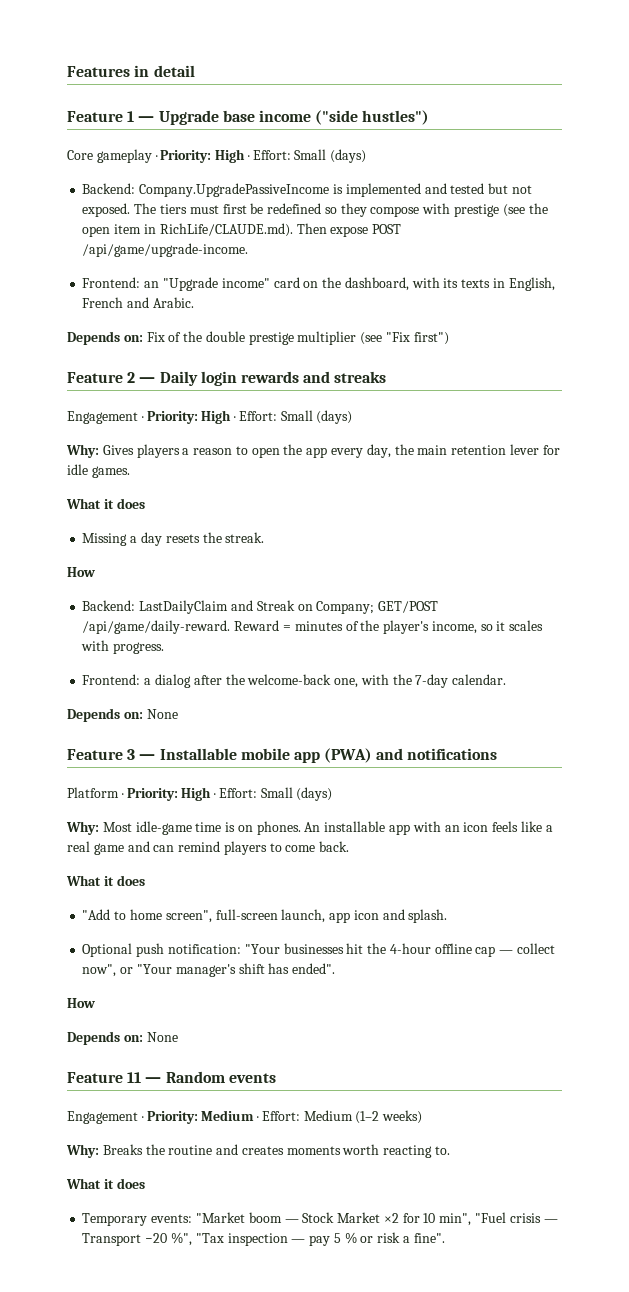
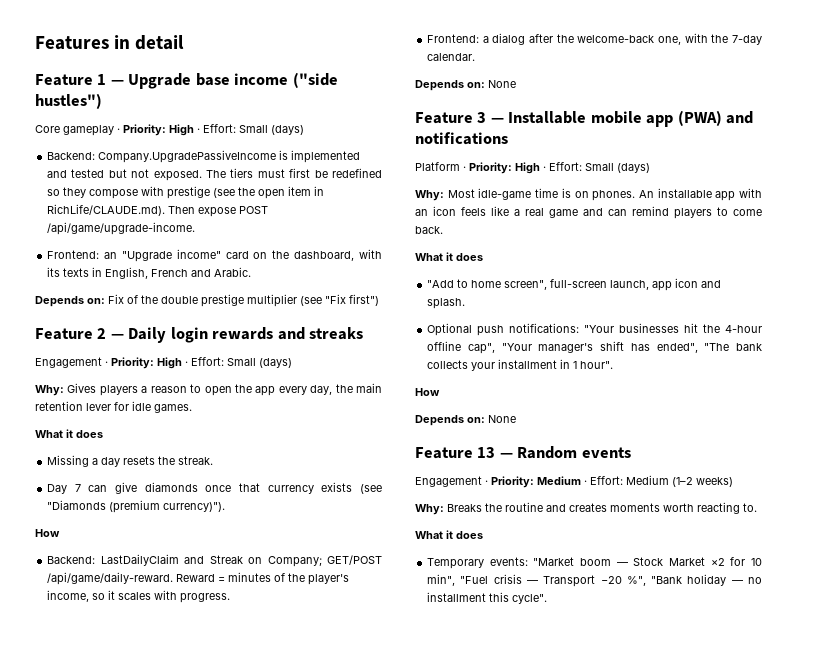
(265, 537) none -> [47,482,382,494] [47,500,226,513] // Day 7 can give diamonds once that currency exists (see "Diamonds (premium currency)").
[167,944,241,954] notification: -> [509,323,580,333] notifications:
[475,943,555,957] [82,963,336,977] cap — collect now", or "Your manager's shift has ended". -> [467,341,762,354] [427,359,614,371] cap", "Your manager's shift has ended", "The bank collects your installment in 1 hour".
[127,1072,142,1083] 11 -> [477,447,496,458] 13
[195,1232,445,1246] "Tax inspection — pay 5 % or risk a fine". -> [651,574,762,586] [427,592,548,604] "Bank holiday — no installment this cycle".

